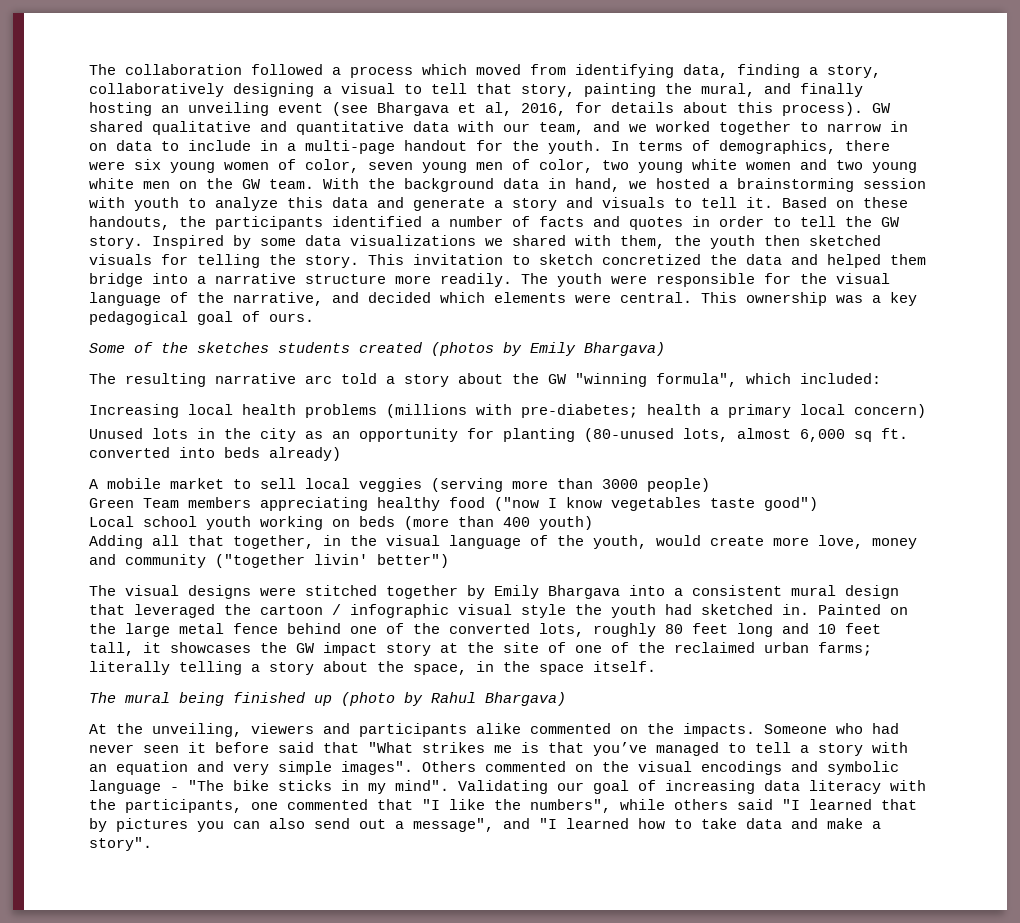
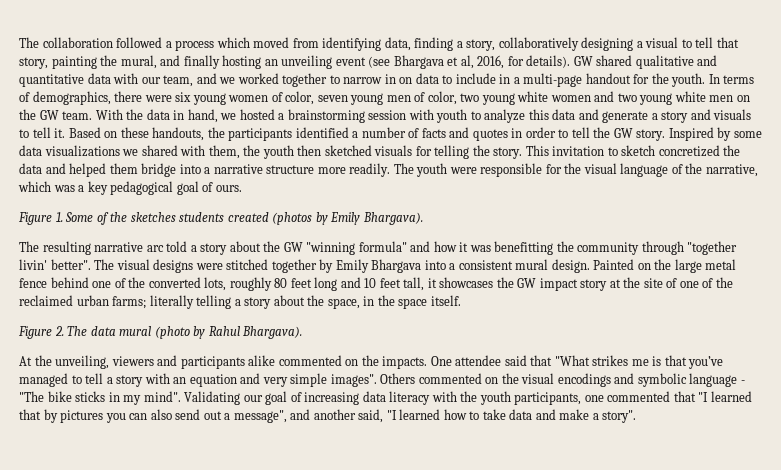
[611,102,863,116] details about this process). -> [526,55,571,68] details).
[404,178,494,192] background -> (144, 114) none
[332,292,827,306] and decided which elements were central. This ownership -> [18,181,51,192] which
(314, 317) none -> [18,212,63,225] Figure 1.
[584,342,665,356] Bhargava) -> [362,212,423,225] Bhargava).
[656,373,881,387] [89,404,926,418] [89,428,908,442] [89,447,341,461] [89,478,710,492] [89,497,818,511] [89,516,593,530] [89,535,917,549] [89,554,449,568] formula", which included: // Increasing local health problems (millions with pre-diabetes; health a primary local concern) // Unused lots in the city as an opportunity for planting (80-unused lots, almost 6,000 sq ft. converted into beds already) // A mobile market to sell local veggies (serving more than 3000 people) // Green Team members appreciating healthy food ("now I know vegetables taste good") // Local school youth working on beds (more than 400 youth) // Adding all that together, in the visual language of the youth, would create more love, money and community ("together livin' better") // -> [358,241,738,255] [19,259,91,270] formula" and how it was benefitting the community through "together livin' better".
[845,585,899,599] [89,604,809,618] design that leveraged the cartoon / infographic visual style the youth had sketched in. -> [551,259,590,273] design.
[89,692,332,706] The mural being finished up -> [18,326,152,339] Figure 2. The data mural
[485,692,566,706] Bhargava) -> [242,326,303,339] Bhargava).
[764,723,899,734] [89,742,269,753] Someone who had never seen it before -> [430,355,502,366] One attendee
(116, 804) none -> [479,391,511,405] youth
[449,799,800,813] like the numbers", while others said "I -> (709, 397) none
(530, 823) none -> [313,409,384,423] another said,

